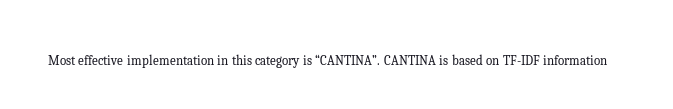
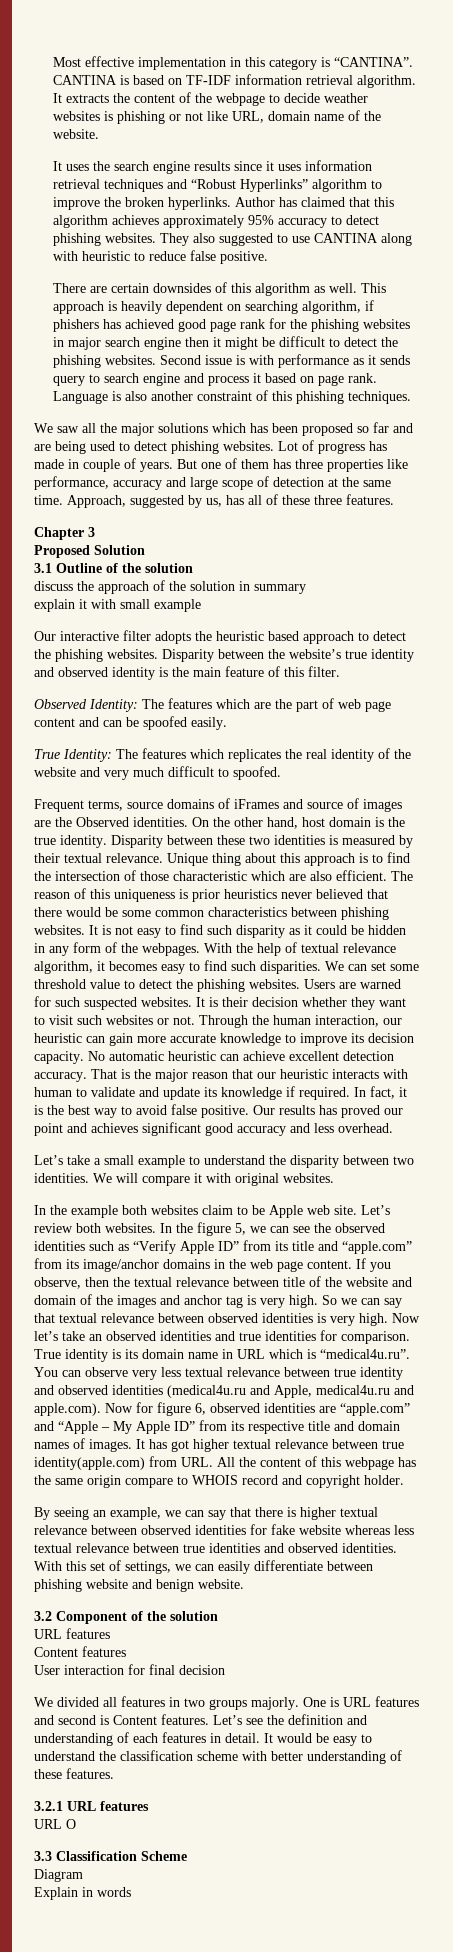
(608, 60) none -> [306,75,417,88] [53,92,369,106] [53,110,382,124] [53,129,100,139] [53,160,373,174] [53,179,383,192] [53,197,395,210] [53,215,380,228] [53,233,413,246] [53,250,269,264] [53,282,387,296] [53,300,375,314] [53,318,411,332] [53,336,399,350] [53,354,411,368] [53,373,378,386] [53,390,412,404] [34,422,413,436] [34,440,387,454] [34,458,408,472] [34,476,391,490] [34,494,394,508] [34,527,95,540] [34,545,145,558] [34,563,193,573] [34,580,306,594] [34,599,201,612] [34,630,406,644] [34,649,414,662] [34,666,340,680] [34,698,391,712] [34,716,227,730] [34,748,411,762] [34,766,281,780] [34,798,402,812] [34,817,405,829] [34,835,413,848] [34,852,410,866] [34,870,413,881] [34,888,388,902] [34,907,389,920] [34,924,406,938] [34,942,396,956] [34,960,419,974] [34,979,401,992] [34,996,406,1010] [34,1015,402,1028] [34,1033,414,1046] [34,1051,394,1064] [34,1069,408,1082] [34,1086,407,1100] [34,1104,403,1118] [34,1122,393,1136] [34,1155,414,1168] [34,1173,334,1186] [34,1205,390,1218] [34,1222,385,1236] [34,1240,412,1254] [34,1258,391,1272] [34,1276,412,1289] [34,1294,402,1308] [34,1313,420,1326] [34,1330,410,1344] [34,1349,410,1362] [34,1367,403,1380] [34,1385,414,1398] [34,1402,410,1416] [34,1420,400,1434] [34,1438,404,1452] [34,1456,416,1470] [34,1475,404,1488] [34,1507,378,1520] [34,1524,414,1535] [34,1543,397,1553] [34,1560,373,1574] [34,1579,244,1592] [34,1611,218,1624] [34,1628,110,1639] [34,1646,126,1657] [34,1664,225,1675] [34,1696,419,1710] [34,1714,367,1725] [34,1732,372,1746] [34,1750,402,1764] [34,1768,114,1779] [34,1801,149,1811] [34,1819,76,1829] [34,1851,187,1861] [34,1869,83,1882] [34,1887,131,1900] retrieval algorithm. It extracts the content of the webpage to decide weather websites is phishing or not like URL, domain name of the website. // It uses the search engine results since it uses information retrieval techniques and “Robust Hyperlinks” algorithm to improve the broken hyperlinks. Author has claimed that this algorithm achieves approximately 95% accuracy to detect phishing websites. They also suggested to use CANTINA along with heuristic to reduce false positive. // There are certain downsides of this algorithm as well. This approach is heavily dependent on searching algorithm, if phishers has achieved good page rank for the phishing websites in major search engine then it might be difficult to detect the phishing websites. Second issue is with performance as it sends query to search engine and process it based on page rank. Language is also another constraint of this phishing techniques. // We saw all the major solutions which has been proposed so far and are being used to detect phishing websites. Lot of progress has made in couple of years. But one of them has three properties like performance, accuracy and large scope of detection at the same time. Approach, suggested by us, has all of these three features. // Chapter 3 // Proposed Solution // 3.1 Outline of the solution // discuss the approach of the solution in summary // explain it with small example // Our interactive filter adopts the heuristic based approach to detect the phishing websites. Disparity between the website’s true identity and observed identity is the main feature of this filter. // Observed Identity: The features which are the part of web page content and can be spoofed easily. // True Identity: The features which replicates the real identity of the website and very much difficult to spoofed. // Frequent terms, source domains of iFrames and source of images are the Observed identities. On the other hand, host domain is the true identity. Disparity between these two identities is measured by their textual relevance. Unique thing about this approach is to find the intersection of those characteristic which are also efficient. The reason of this uniqueness is prior heuristics never believed that there would be some common characteristics between phishing websites. It is not easy to find such disparity as it could be hidden in any form of the webpages. With the help of textual relevance algorithm, it becomes easy to find such disparities. We can set some threshold value to detect the phishing websites. Users are warned for such suspected websites. It is their decision whether they want to visit such websites or not. Through the human interaction, our heuristic can gain more accurate knowledge to improve its decision capacity. No automatic heuristic can achieve excellent detection accuracy. That is the major reason that our heuristic interacts with human to validate and update its knowledge if required. In fact, it is the best way to avoid false positive. Our results has proved our point and achieves significant good accuracy and less overhead. // Let’s take a small example to understand the disparity between two identities. We will compare it with original websites. // In the example both websites claim to be Apple web site. Let’s review both websites. In the figure 5, we can see the observed identities such as “Verify Apple ID” from its title and “apple.com” from its image/anchor domains in the web page content. If you observe, then the textual relevance between title of the website and domain of the images and anchor tag is very high. So we can say that textual relevance between observed identities is very high. Now let’s take an observed identities and true identities for comparison. True identity is its domain name in URL which is “medical4u.ru”. You can observe very less textual relevance between true identity and observed identities (medical4u.ru and Apple, medical4u.ru and apple.com). Now for figure 6, observed identities are “apple.com” and “Apple – My Apple ID” from its respective title and domain names of images. It has got higher textual relevance between true identity(apple.com) from URL. All the content of this webpage has the same origin compare to WHOIS record and copyright holder. // By seeing an example, we can say that there is higher textual relevance between observed identities for fake website whereas less textual relevance between true identities and observed identities. With this set of settings, we can easily differentiate between phishing website and benign website. // 3.2 Component of the solution // URL features // Content features // User interaction for final decision // We divided all features in two groups majorly. One is URL features and second is Content features. Let’s see the definition and understanding of each features in detail. It would be easy to understand the classification scheme with better understanding of these features. // 3.2.1 URL features // URL O // 3.3 Classification Scheme // Diagram // Explain in words

